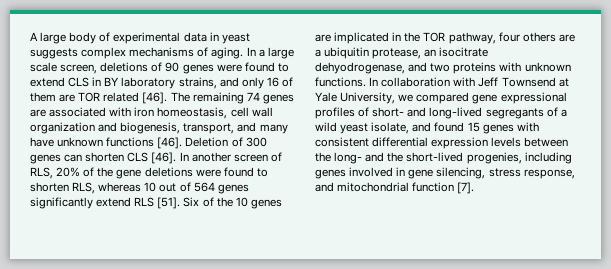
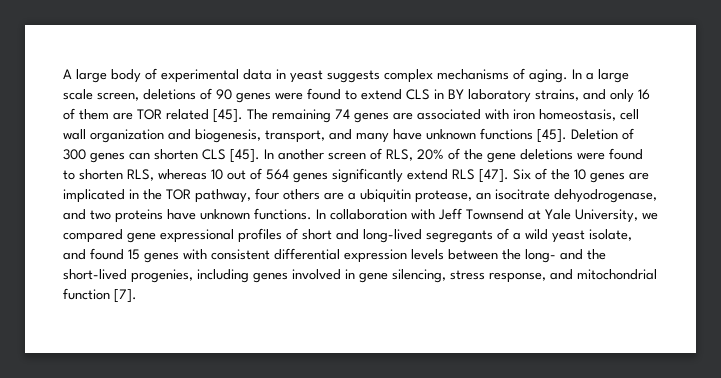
[142,92,168,104] [46]. -> [213,109,243,123] [45].
[157,137,183,149] [46]. -> [537,129,567,143] [45].
[151,152,177,164] [46]. -> [230,149,260,163] [45].
[157,197,181,209] [51]. -> [479,169,509,183] [47].
[499,62,522,72] with -> [167,209,196,220] have
[372,107,405,117] short- -> [302,229,332,240] short

